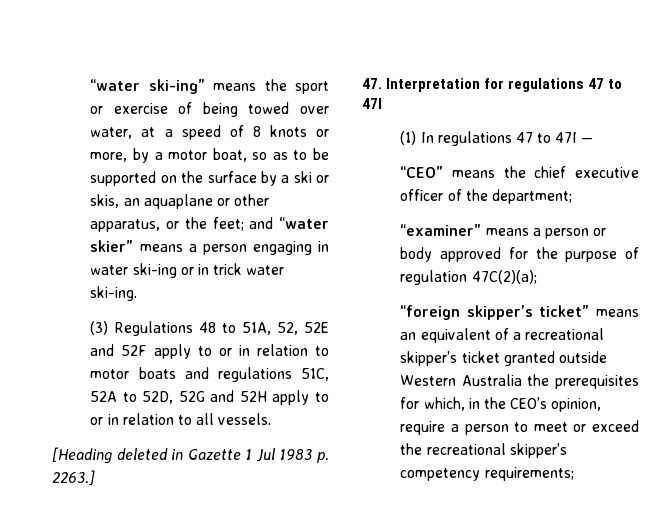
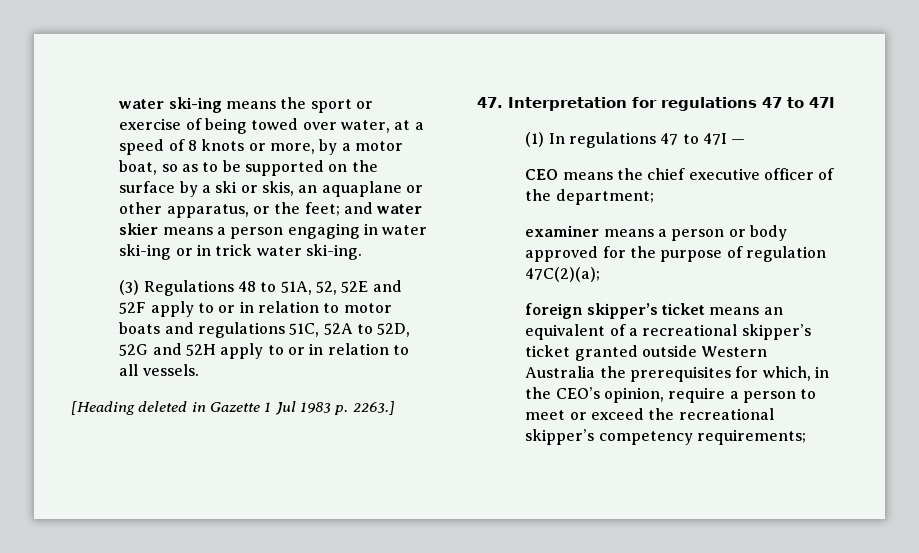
[90,79,205,94] “water ski-ing” -> [118,97,222,113] water ski-ing
[279,217,329,229] [90,240,134,252] “water skier” -> [376,204,423,214] [119,223,159,235] water skier
[400,166,444,178] “CEO” -> [525,169,559,180] CEO
[400,224,482,236] “examiner” -> [525,225,600,237] examiner
[400,305,590,320] “foreign skipper’s ticket” -> [525,303,705,319] foreign skipper’s ticket

